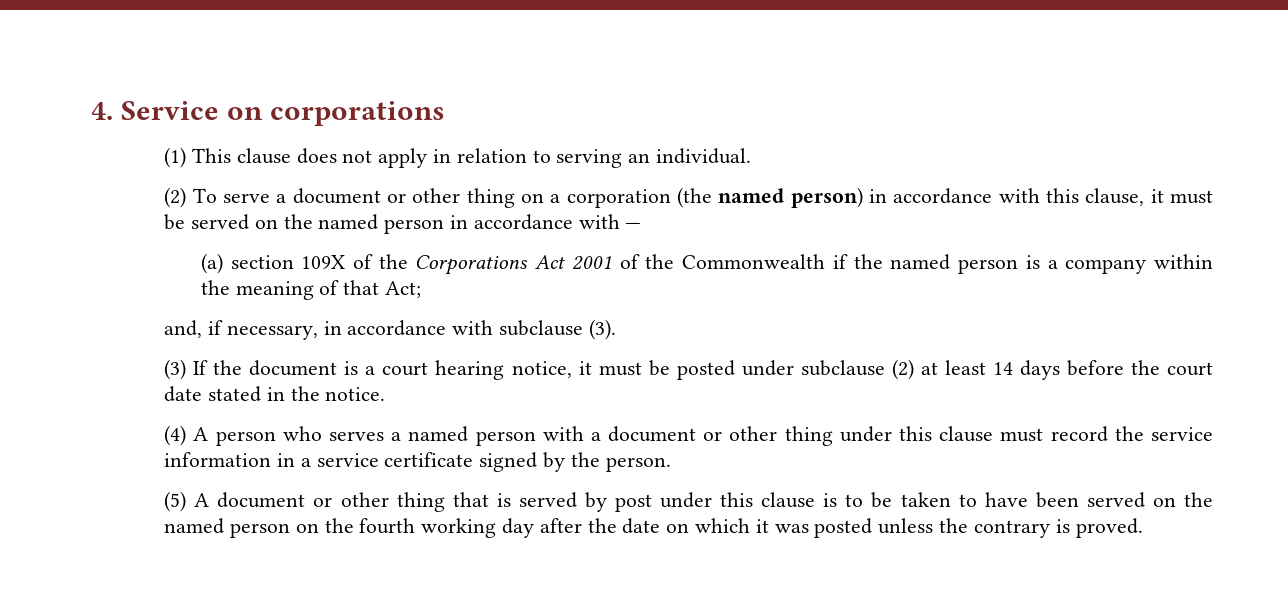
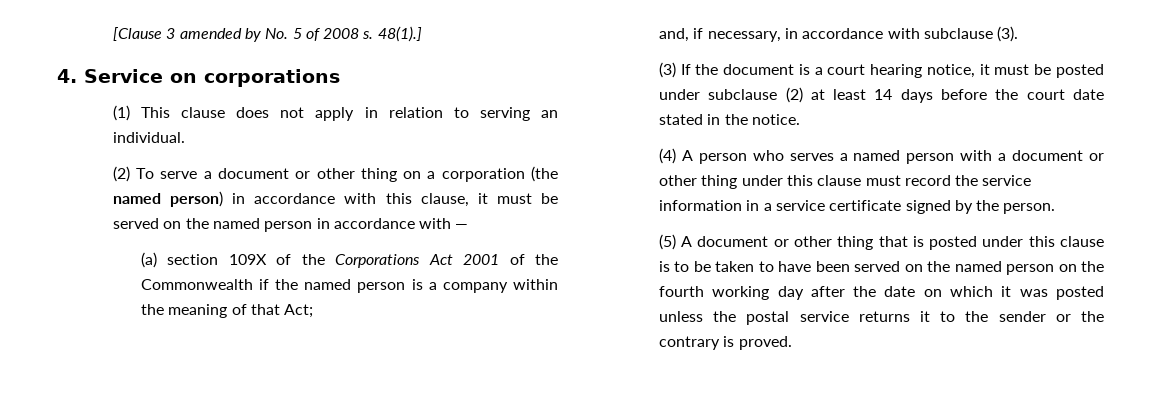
(91, 111) none -> [112,26,422,42] [Clause 3 amended by No. 5 of 2008 s. 48(1).] //
[518,492,652,512] served by post -> [929,236,978,250] posted
(969, 525) none -> [746,311,1104,325] postal service returns it to the sender or the

